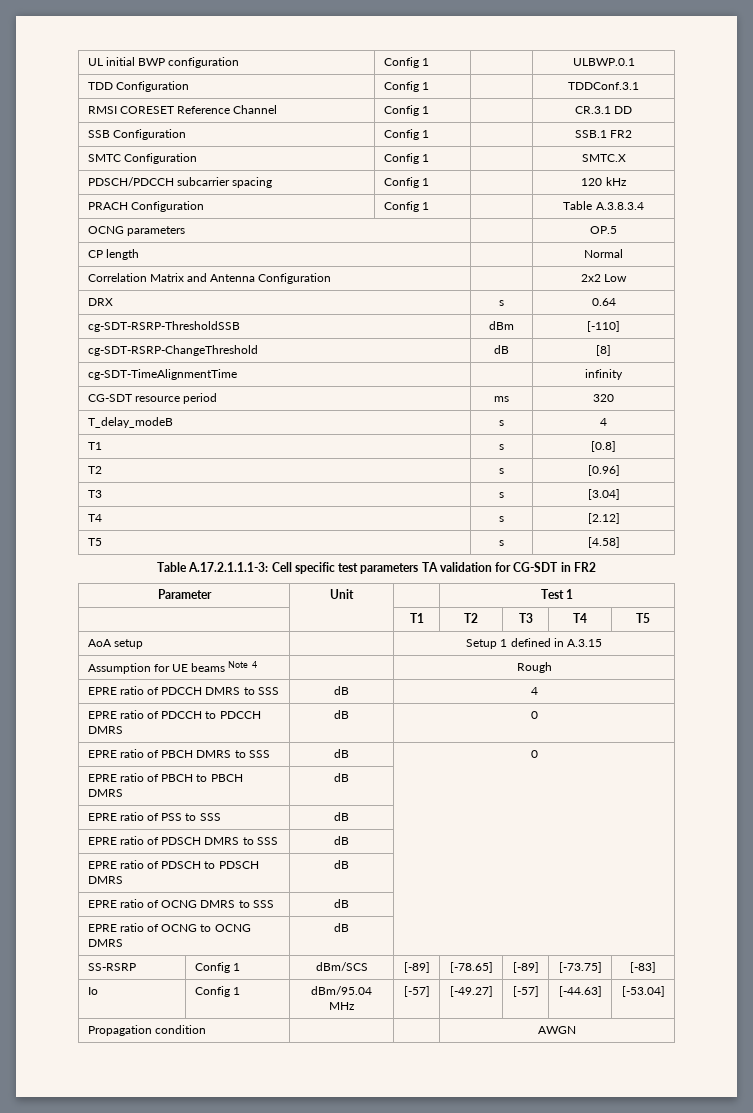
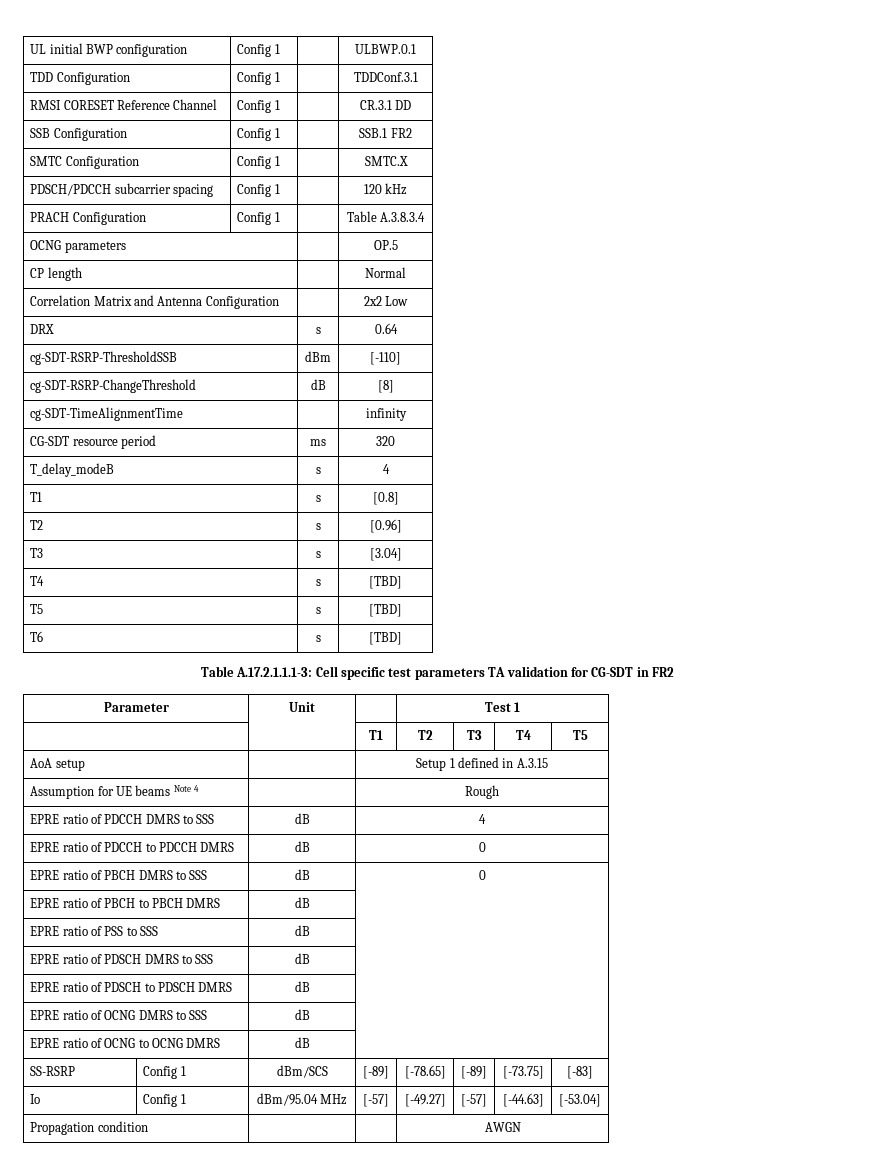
[587,513,620,524] [2.12] -> [369,576,402,589] [TBD]
[587,537,620,548] [4.58] -> [369,604,402,617] [30,631,44,642] [315,635,321,642] [369,632,402,645] [TBD] // T6 | s | [TBD]

